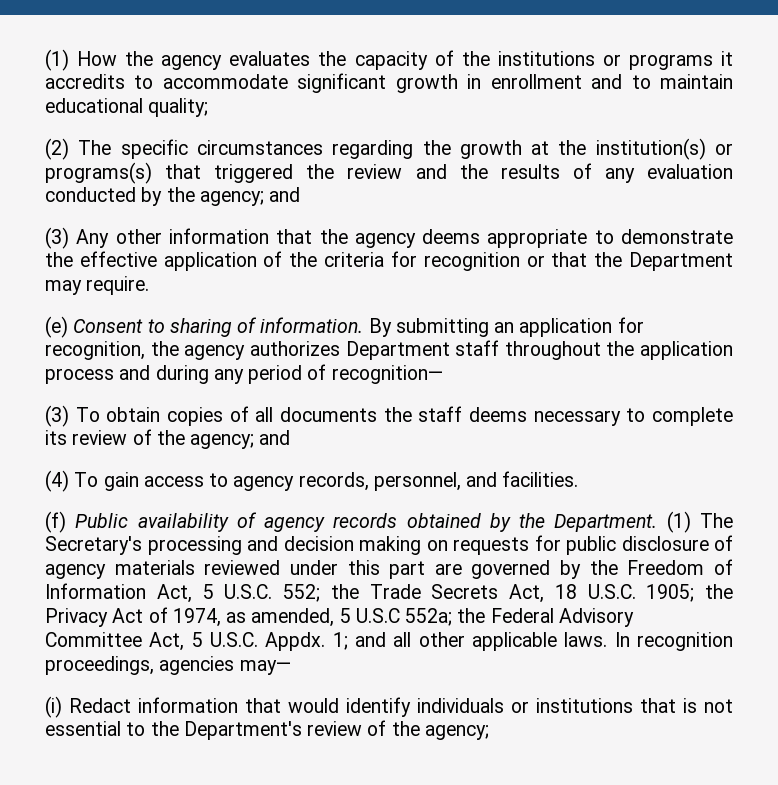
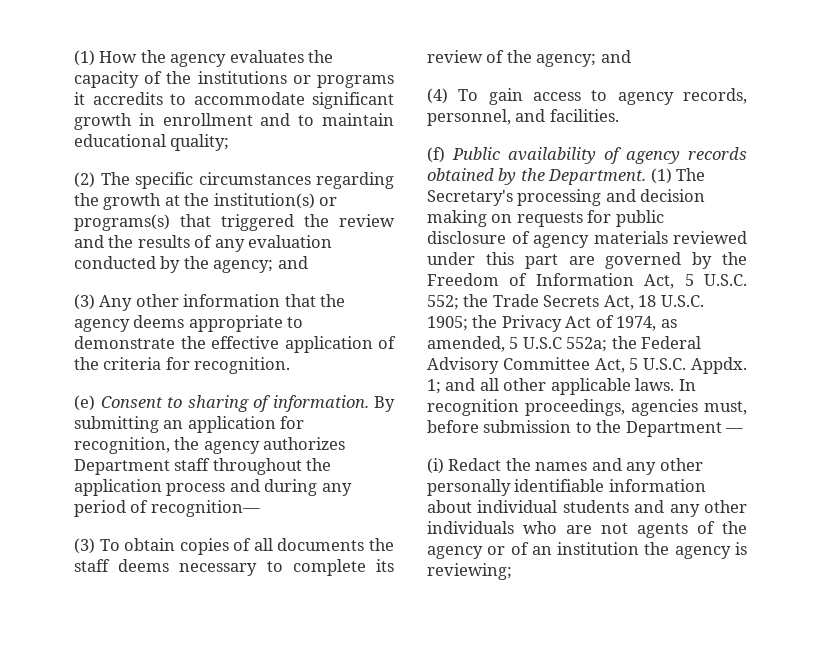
[423,252,733,271] [45,276,150,295] recognition or that the Department may require. -> [194,357,291,374] recognition.
[239,660,291,675] [45,696,733,718] [45,720,489,740] may— // (i) Redact information that would identify individuals or institutions that is not essential to the Department's review of the agency; -> [704,401,747,415] [427,420,744,437] [427,458,703,475] [427,479,706,496] [427,500,747,517] [427,521,747,538] [427,542,747,559] [427,563,512,580] must, before submission to the Department — // (i) Redact the names and any other personally identifiable information about individual students and any other individuals who are not agents of the agency or of an institution the agency is reviewing;

